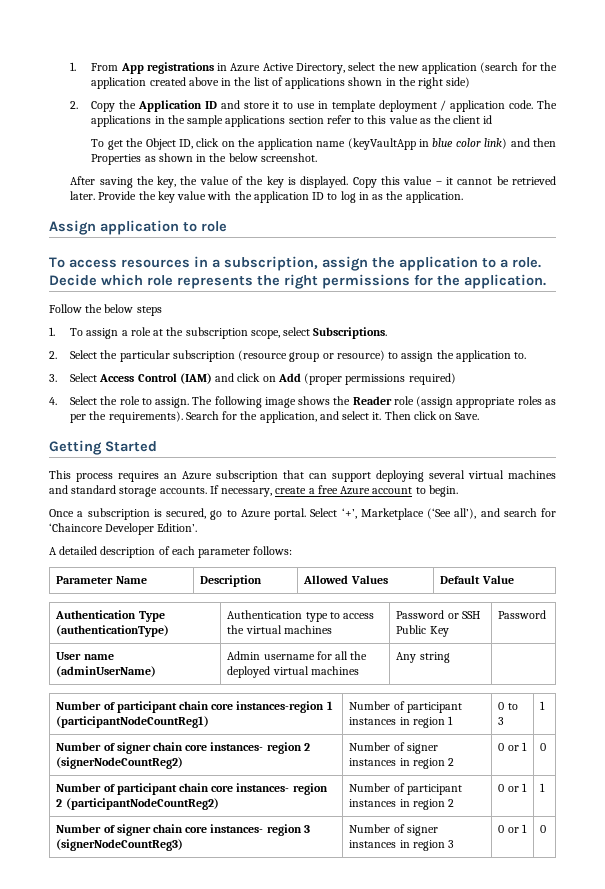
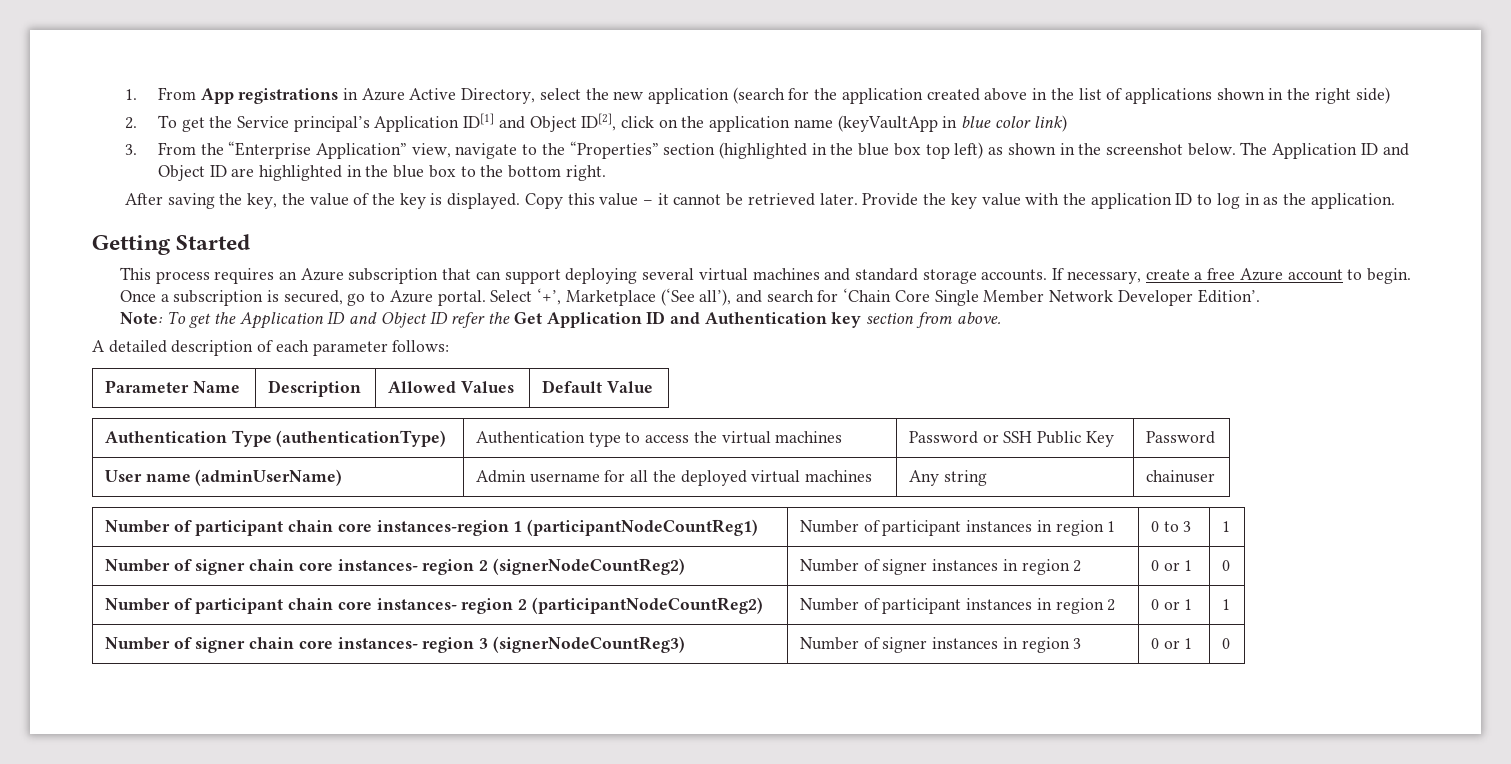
[91,100,558,112] [91,115,493,127] [91,138,194,150] Copy the Application ID and store it to use in template deployment / application code. The applications in the sample applications section refer to this value as the client id // To get the Object ID, -> [157,113,617,132] To get the Service principal’s Application ID[1] and Object ID[2],
[510,138,557,147] [91,153,317,165] and then Properties as shown in the below screenshot. -> [124,141,1409,159] [157,165,606,181] // 3. From the “Enterprise Application” view, navigate to the “Properties” section (highlighted in the blue box top left) as shown in the screenshot below. The Application ID and Object ID are highlighted in the blue box to the bottom right.
[49,220,227,235] [49,256,541,271] [49,274,546,289] [49,304,162,316] [49,327,388,339] [49,350,527,362] [49,373,456,385] [49,396,556,408] [70,411,480,423] // Assign application to role // To access resources in a subscription, assign the application to a role. Decide which role represents the right permissions for the application. // Follow the below steps // 1. To assign a role at the subscription scope, select Subscriptions. // 2. Select the particular subscription (resource group or resource) to assign the application to. // 3. Select Access Control (IAM) and click on Add (proper permissions required) // 4. Select the role to assign. The following image shows the Reader role (assign appropriate roles as per the requirements). Search for the application, and select it. Then click on Save. -> (1395, 201) none
[49,523,198,535] ‘Chaincore Developer Edition’. -> [843,288,1260,306] [119,311,1001,329] ‘Chain Core Single Member Network Developer Edition’. // Note: To get the Application ID and Object ID refer the Get Application ID and Authentication key section from above.
(450, 657) none -> [1145,470,1215,483] chainuser

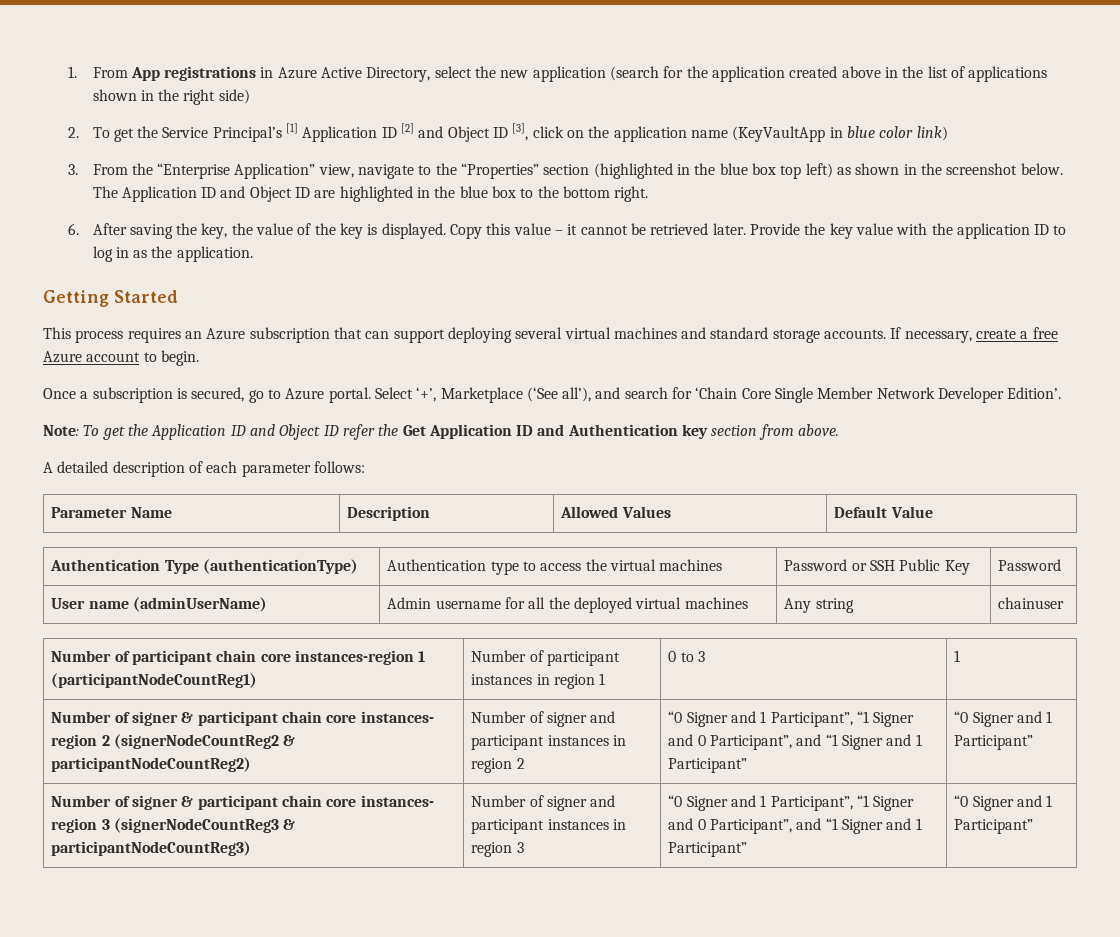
[293,113,617,132] principal’s Application ID[1] and Object ID[2], -> [212,123,529,142] Principal’s [1] Application ID [2] and Object ID [3],
[837,115,938,132] (keyVaultApp -> [732,126,826,142] (KeyVaultApp
(606, 173) none -> [67,223,79,235] 6.
[249,558,685,575] [799,559,1082,575] [1150,560,1193,571] [1221,560,1230,571] [104,598,192,611] chain core instances- region 2 (signerNodeCountReg2) | Number of signer instances in region 2 | 0 or 1 | 0 // Number of -> [181,712,194,723] &
[531,597,763,614] [799,598,880,611] (participantNodeCountReg2) | Number of -> [114,734,296,749] [51,757,252,772] [471,711,616,727] (signerNodeCountReg2 & participantNodeCountReg2) | Number of signer and
[1150,599,1193,610] [1221,599,1230,610] [104,637,246,653] 0 or 1 | 1 // Number of signer -> [668,711,915,727] [668,734,922,750] [668,758,748,773] [954,711,1053,727] [954,735,1034,750] [51,795,278,810] “0 Signer and 1 Participant”, “1 Signer and 0 Participant”, and “1 Signer and 1 Participant” | “0 Signer and 1 Participant” // Number of signer & participant
[492,636,685,653] [799,637,928,653] (signerNodeCountReg3) | Number of signer -> [114,818,296,833] [51,841,252,856] [471,795,616,811] [471,819,545,834] (signerNodeCountReg3 & participantNodeCountReg3) | Number of signer and participant
[1150,638,1193,649] [1221,638,1230,649] 0 or 1 | 0 -> [668,795,915,811] [668,818,922,834] [668,842,748,857] [954,795,1053,811] [954,819,1034,834] “0 Signer and 1 Participant”, “1 Signer and 0 Participant”, and “1 Signer and 1 Participant” | “0 Signer and 1 Participant”

